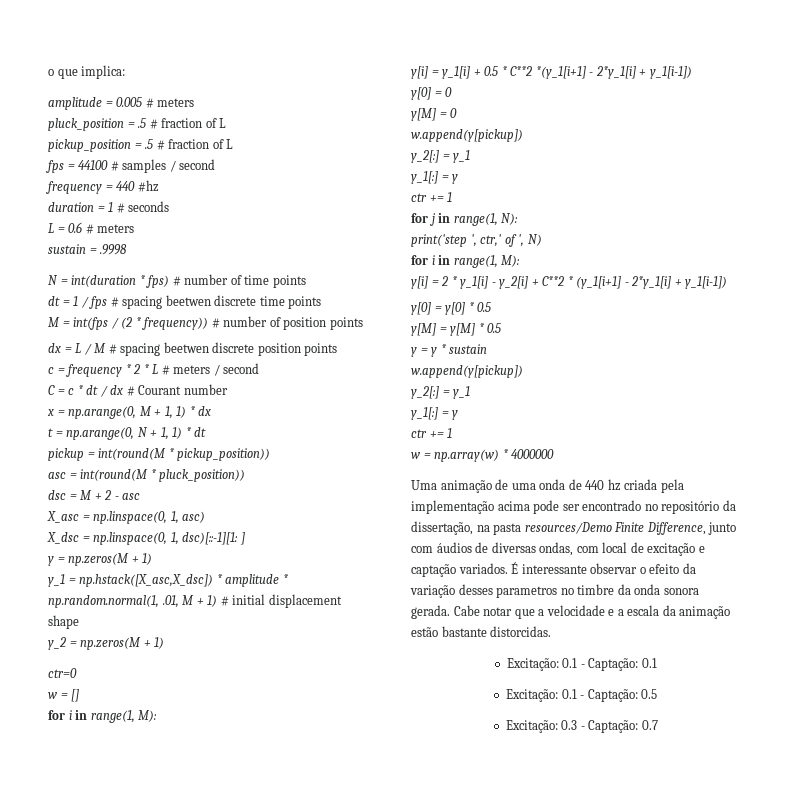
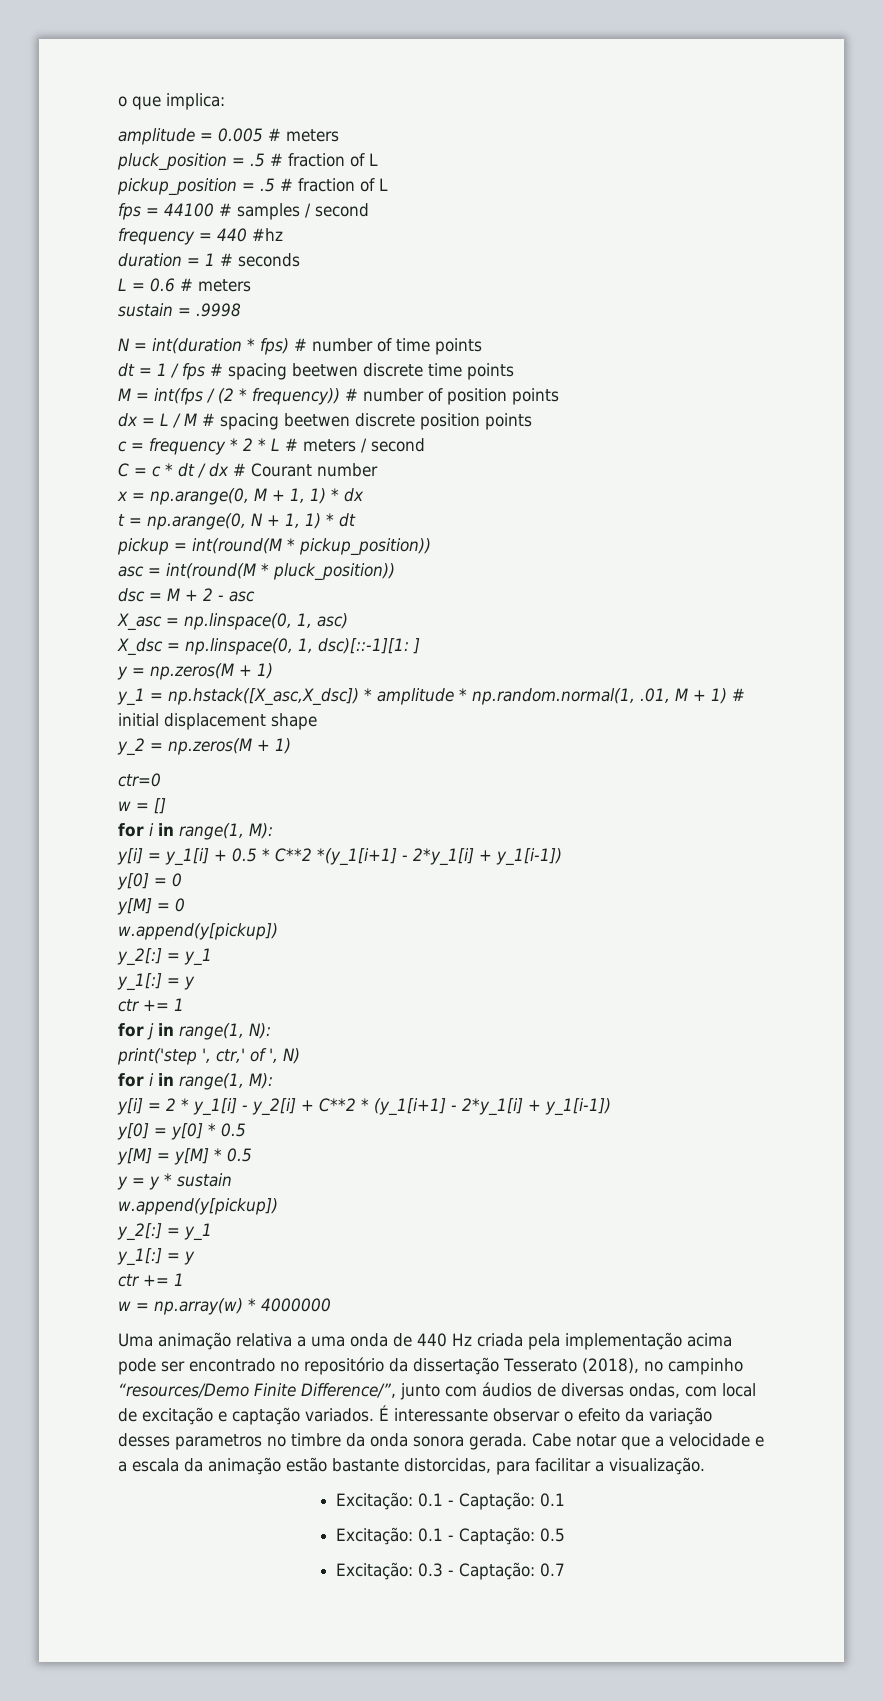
[495,479,509,490] de -> [236,1333,306,1347] relativa a
[607,479,621,491] hz -> [452,1333,472,1346] Hz
[411,521,706,535] dissertação, na pasta resources/Demo Finite Difference, -> [413,1357,743,1375] [118,1383,396,1398] dissertação Tesserato (2018), no campinho “resources/Demo Finite Difference/”,
[490,626,552,637] distorcidas. -> [404,1457,705,1475] distorcidas, para facilitar a visualização.

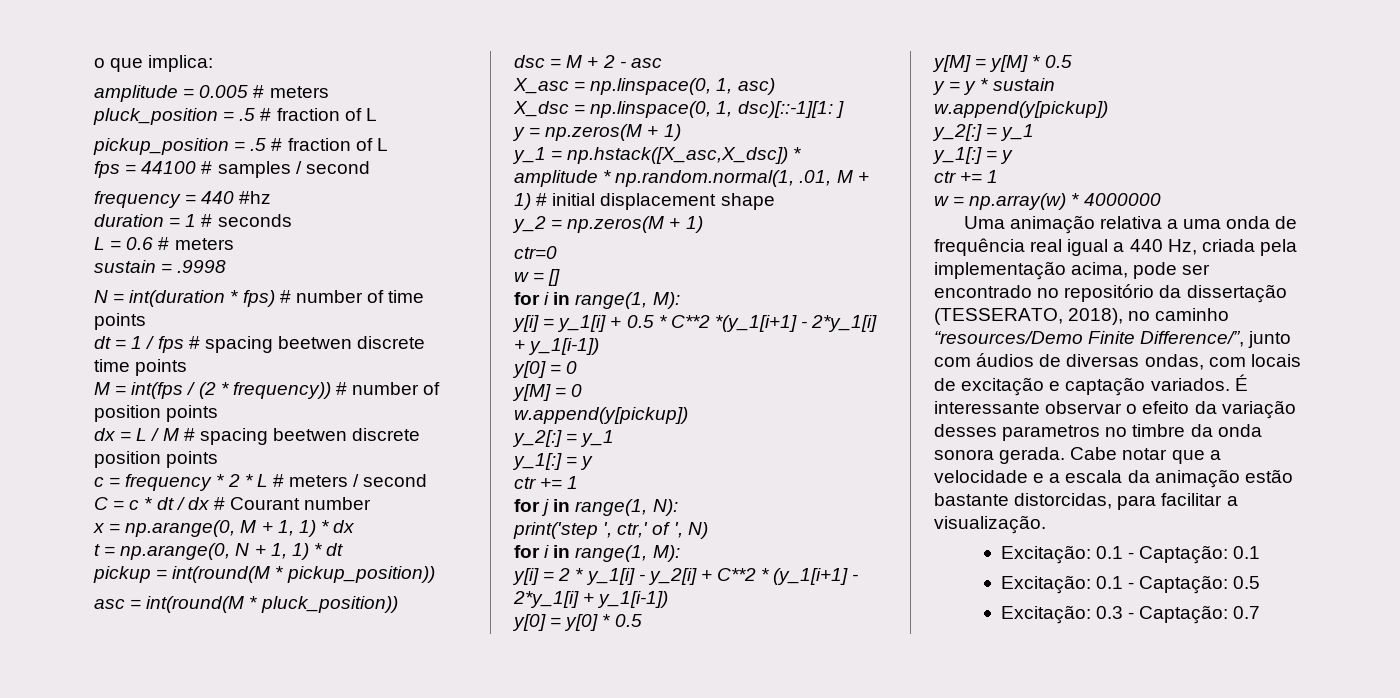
[417,1333,472,1347] 440 Hz -> [934,238,1197,256] frequência real igual a 440 Hz,
[687,1333,732,1347] acima -> [1071,262,1129,278] acima,
[503,1358,743,1375] Tesserato (2018), no campinho -> [934,308,1230,325] (TESSERATO, 2018), no caminho
[722,1383,756,1397] local -> [1250,354,1301,367] locais

